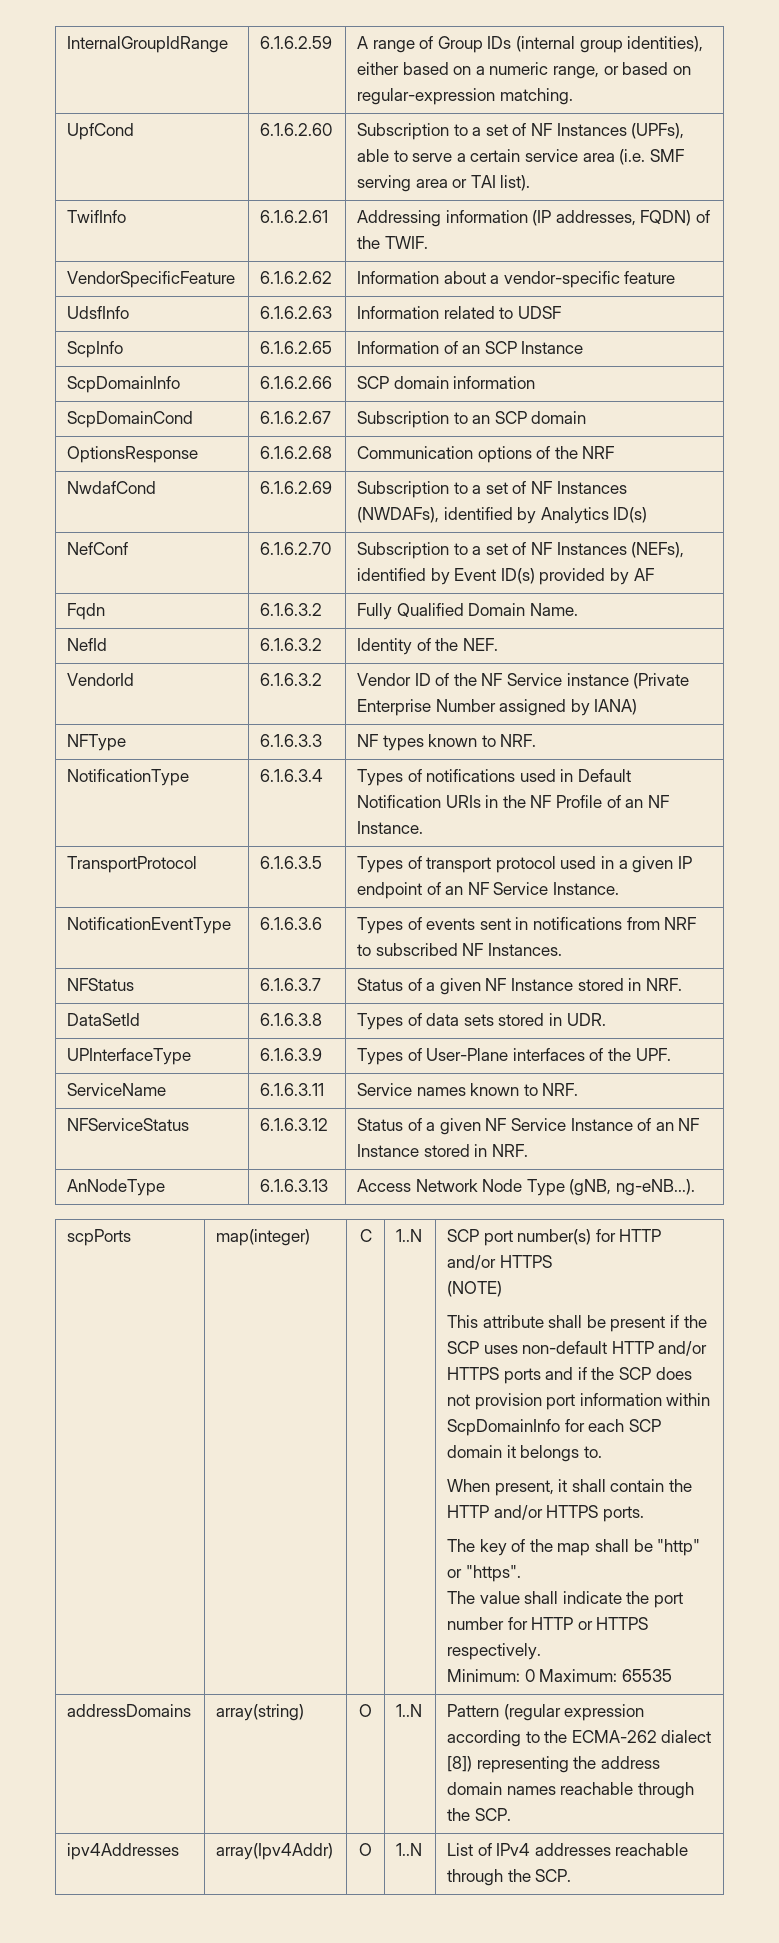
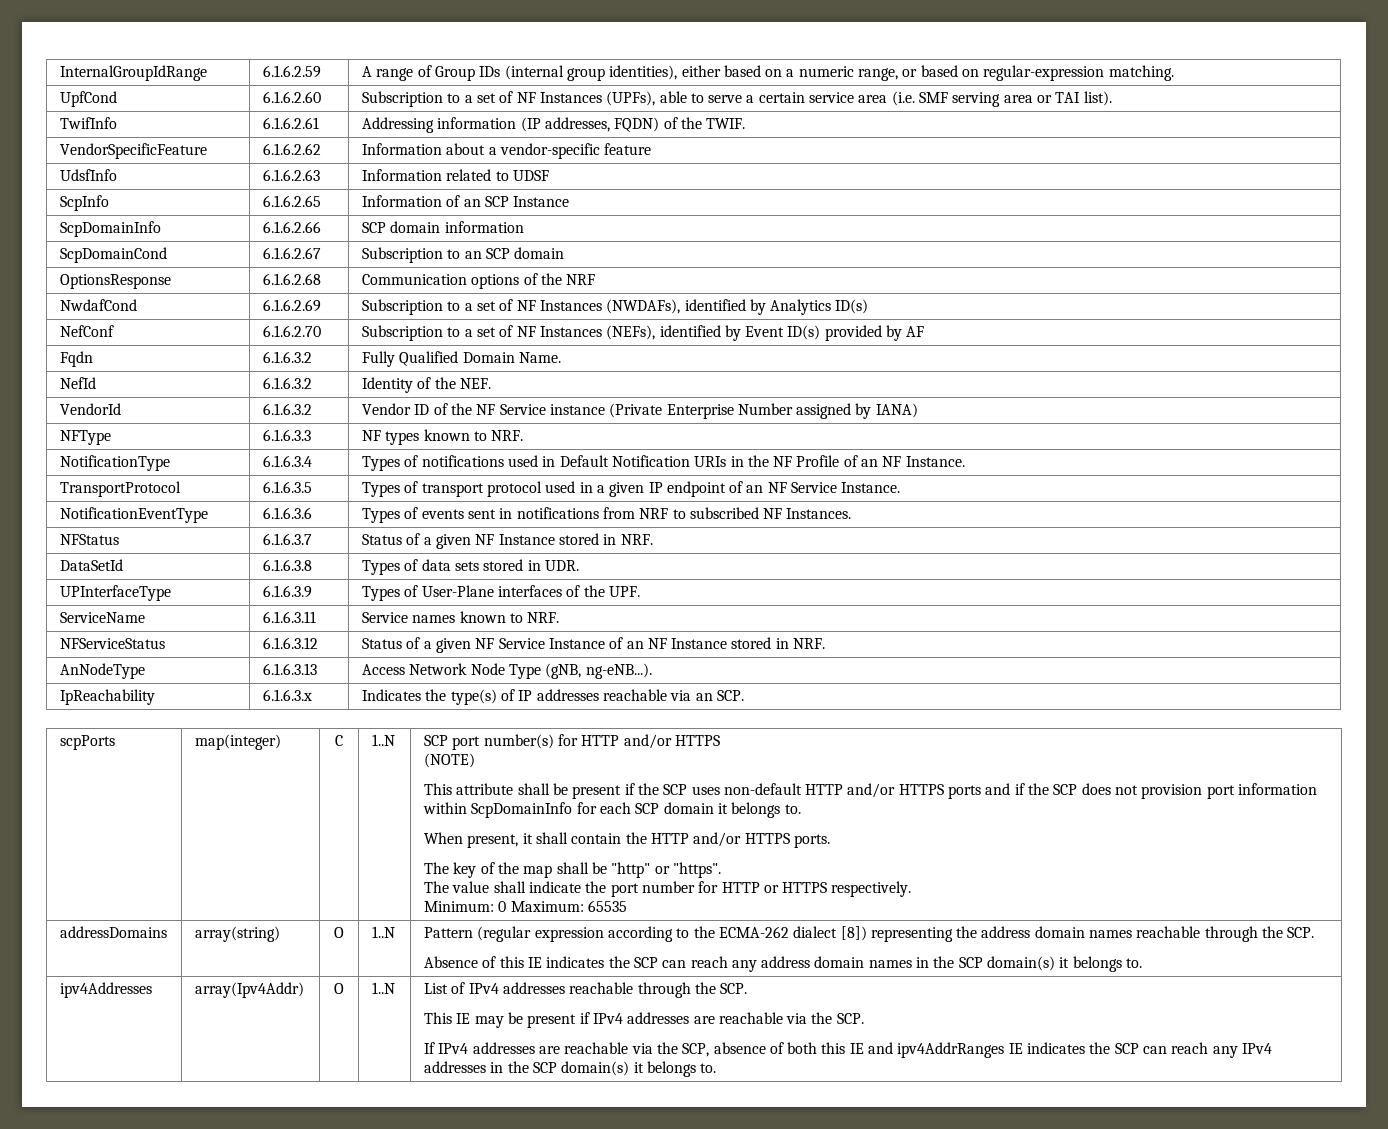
(695, 1187) none -> [59,689,155,705] [262,689,312,701] [361,689,744,705] // IpReachability | 6.1.6.3.x | Indicates the type(s) of IP addresses reachable via an SCP.
(511, 1814) none -> [423,956,1143,972] // Absence of this IE indicates the SCP can reach any address domain names in the SCP domain(s) it belongs to.
(572, 1875) none -> [423,1012,864,1028] [423,1042,1272,1058] [423,1061,717,1077] // This IE may be present if IPv4 addresses are reachable via the SCP. // If IPv4 addresses are reachable via the SCP, absence of both this IE and ipv4AddrRanges IE indicates the SCP can reach any IPv4 addresses in the SCP domain(s) it belongs to.

